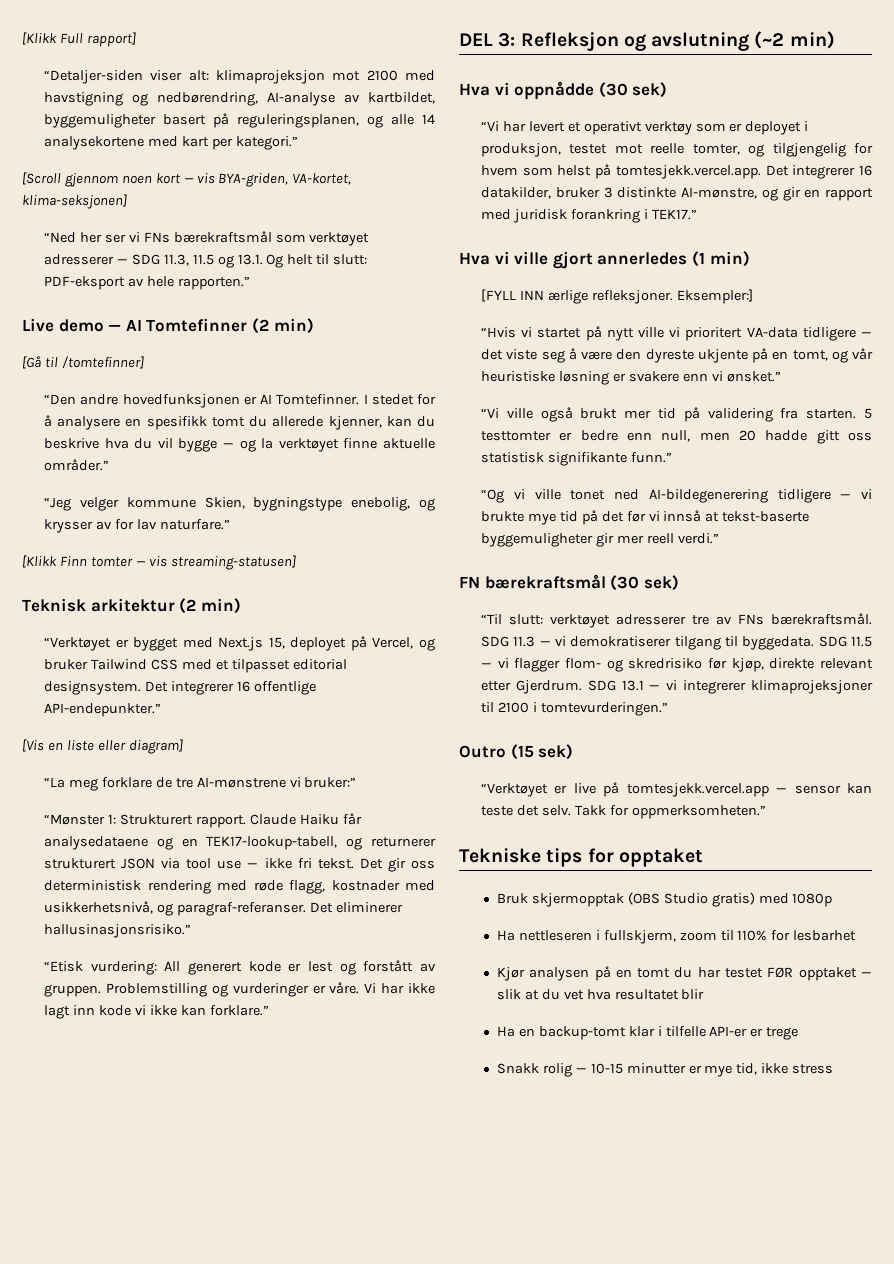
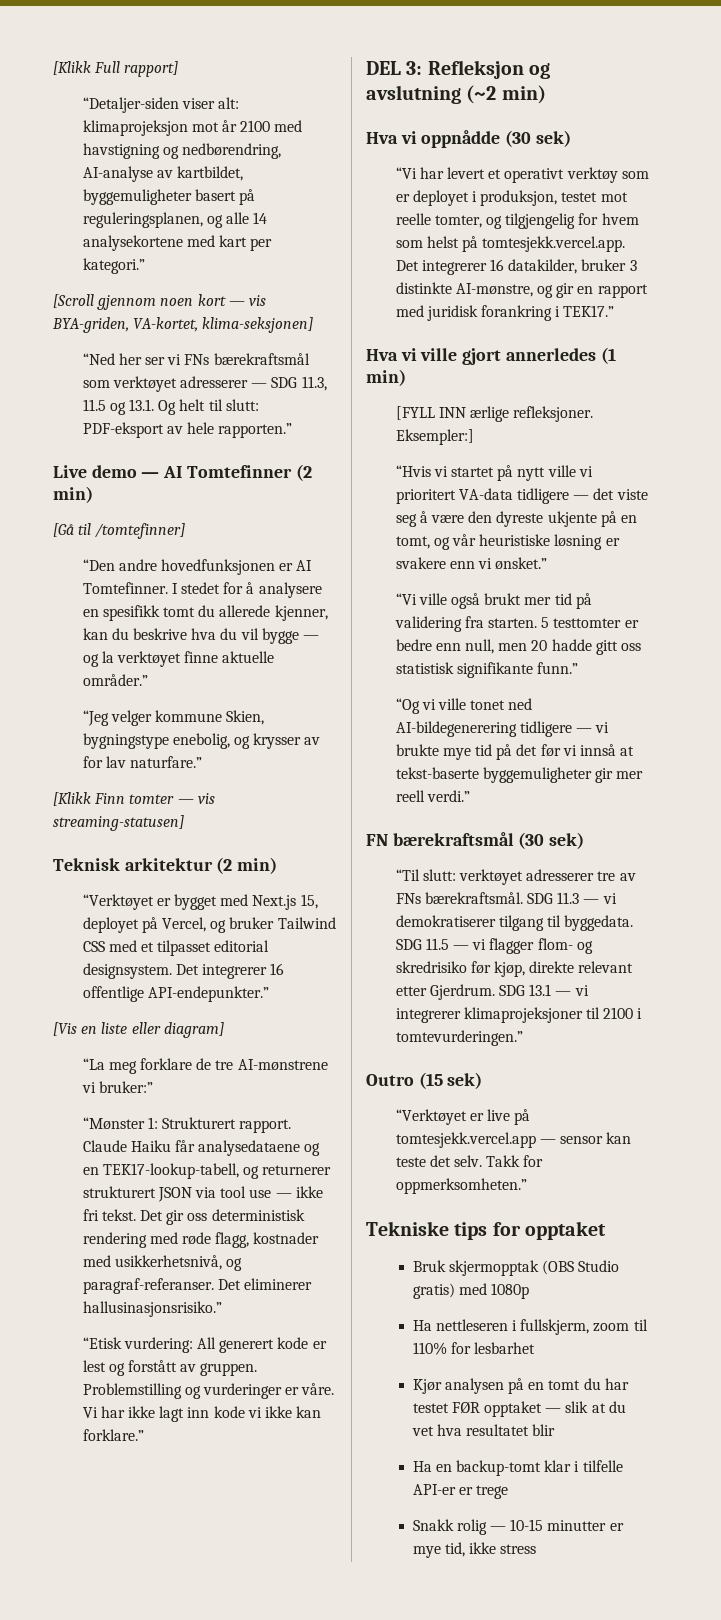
(361, 76) none -> [222,120,238,132] år

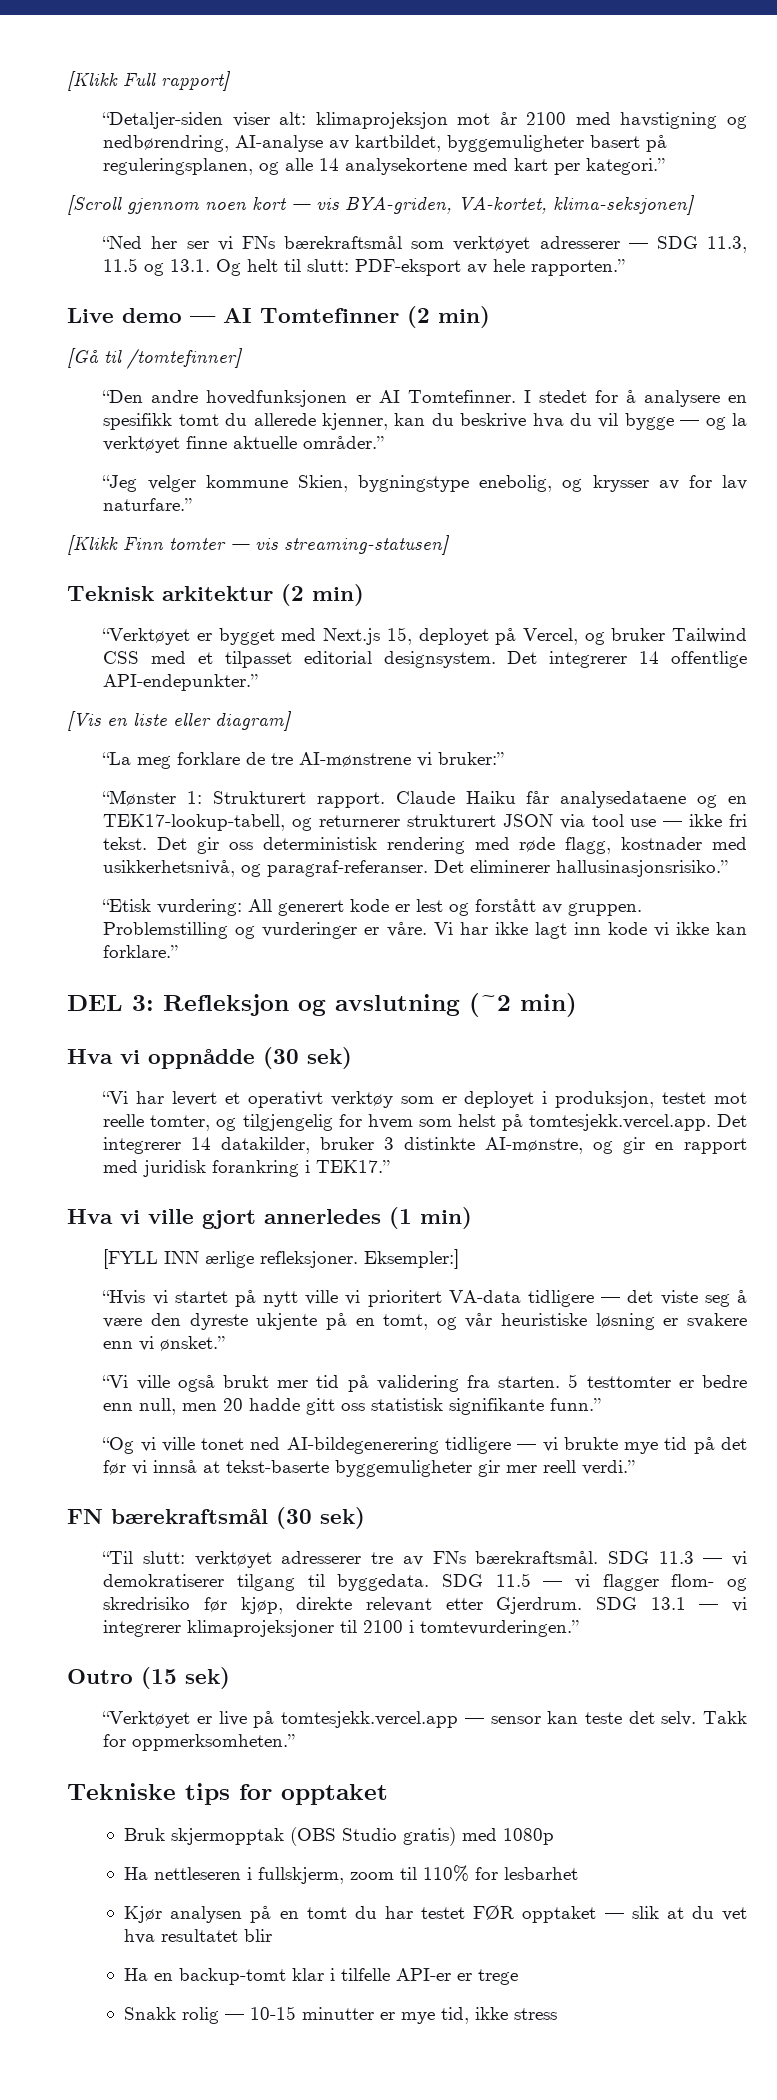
[270,963,285,975] 16 -> [639,651,660,664] 14
[490,259,505,271] 16 -> [191,1137,212,1150] 14

